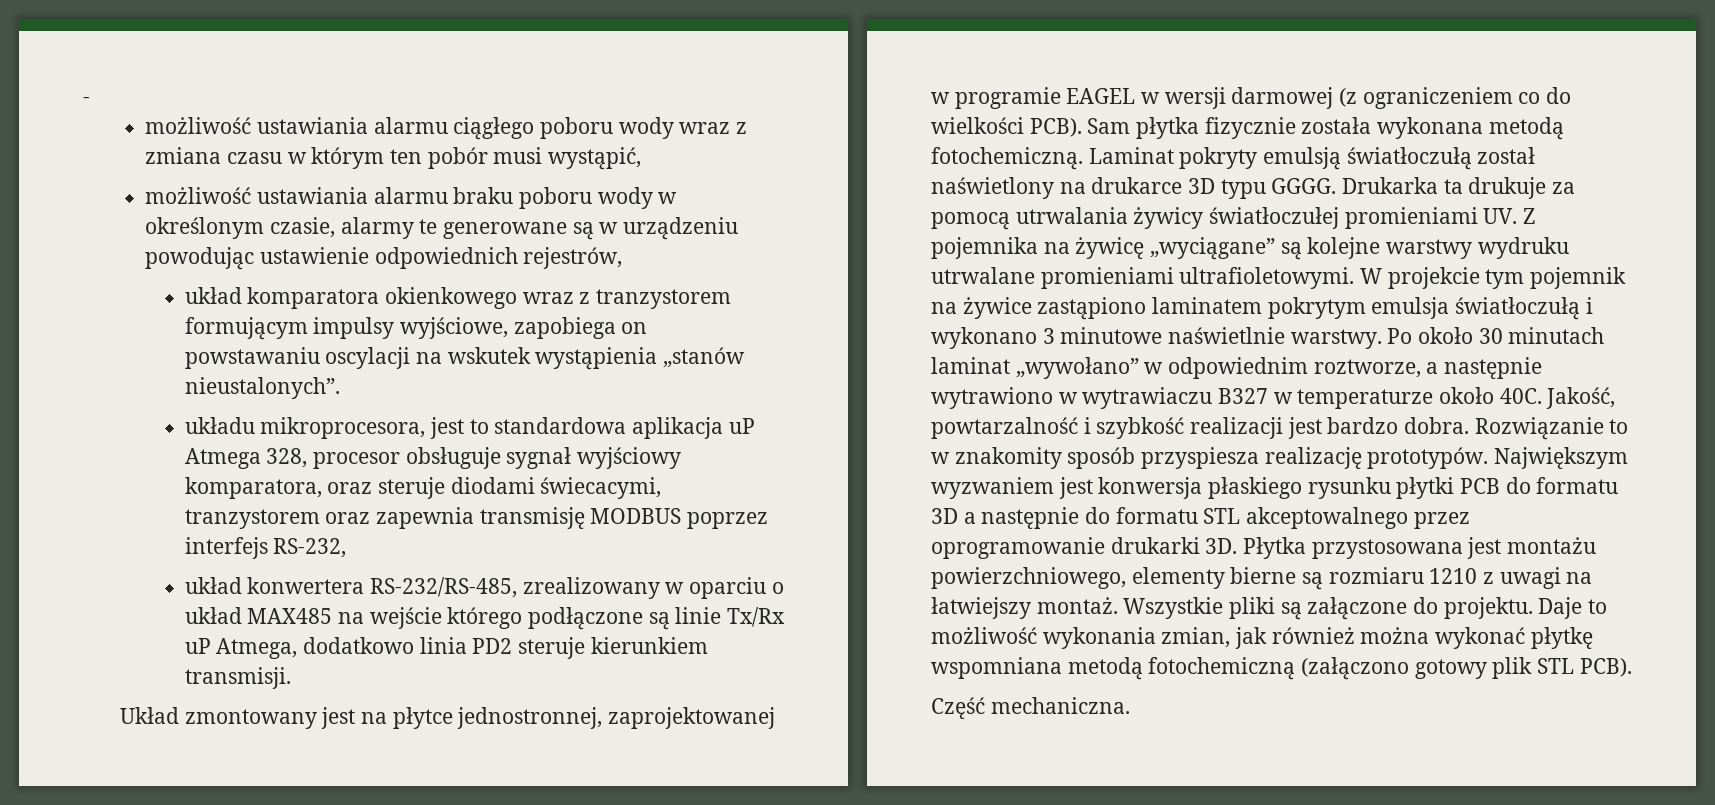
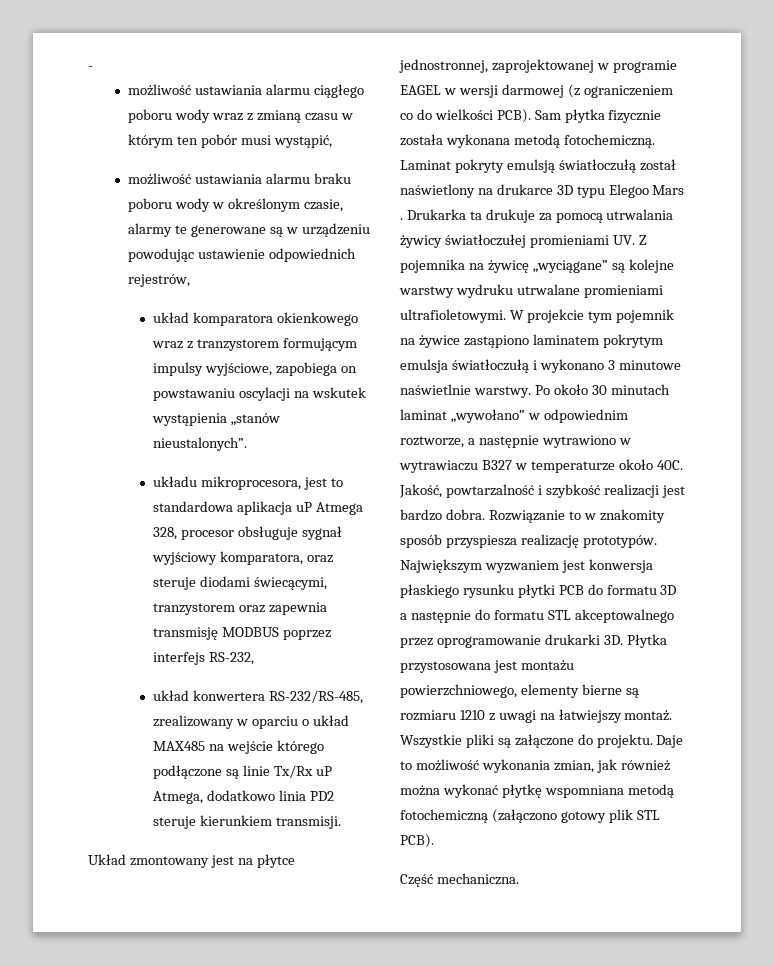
[145,147,222,164] zmiana -> [257,110,302,123] zmianą
[540,477,662,499] świecacymi, -> [253,577,327,590] świecącymi,
[1271,178,1337,194] GGGG. -> [608,184,685,198] [400,218,403,220] Elegoo Mars .

